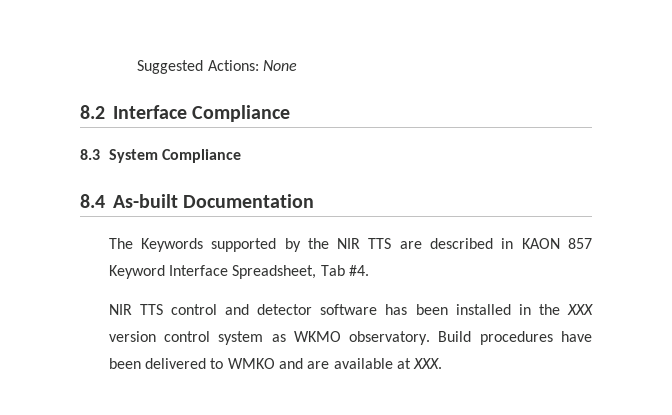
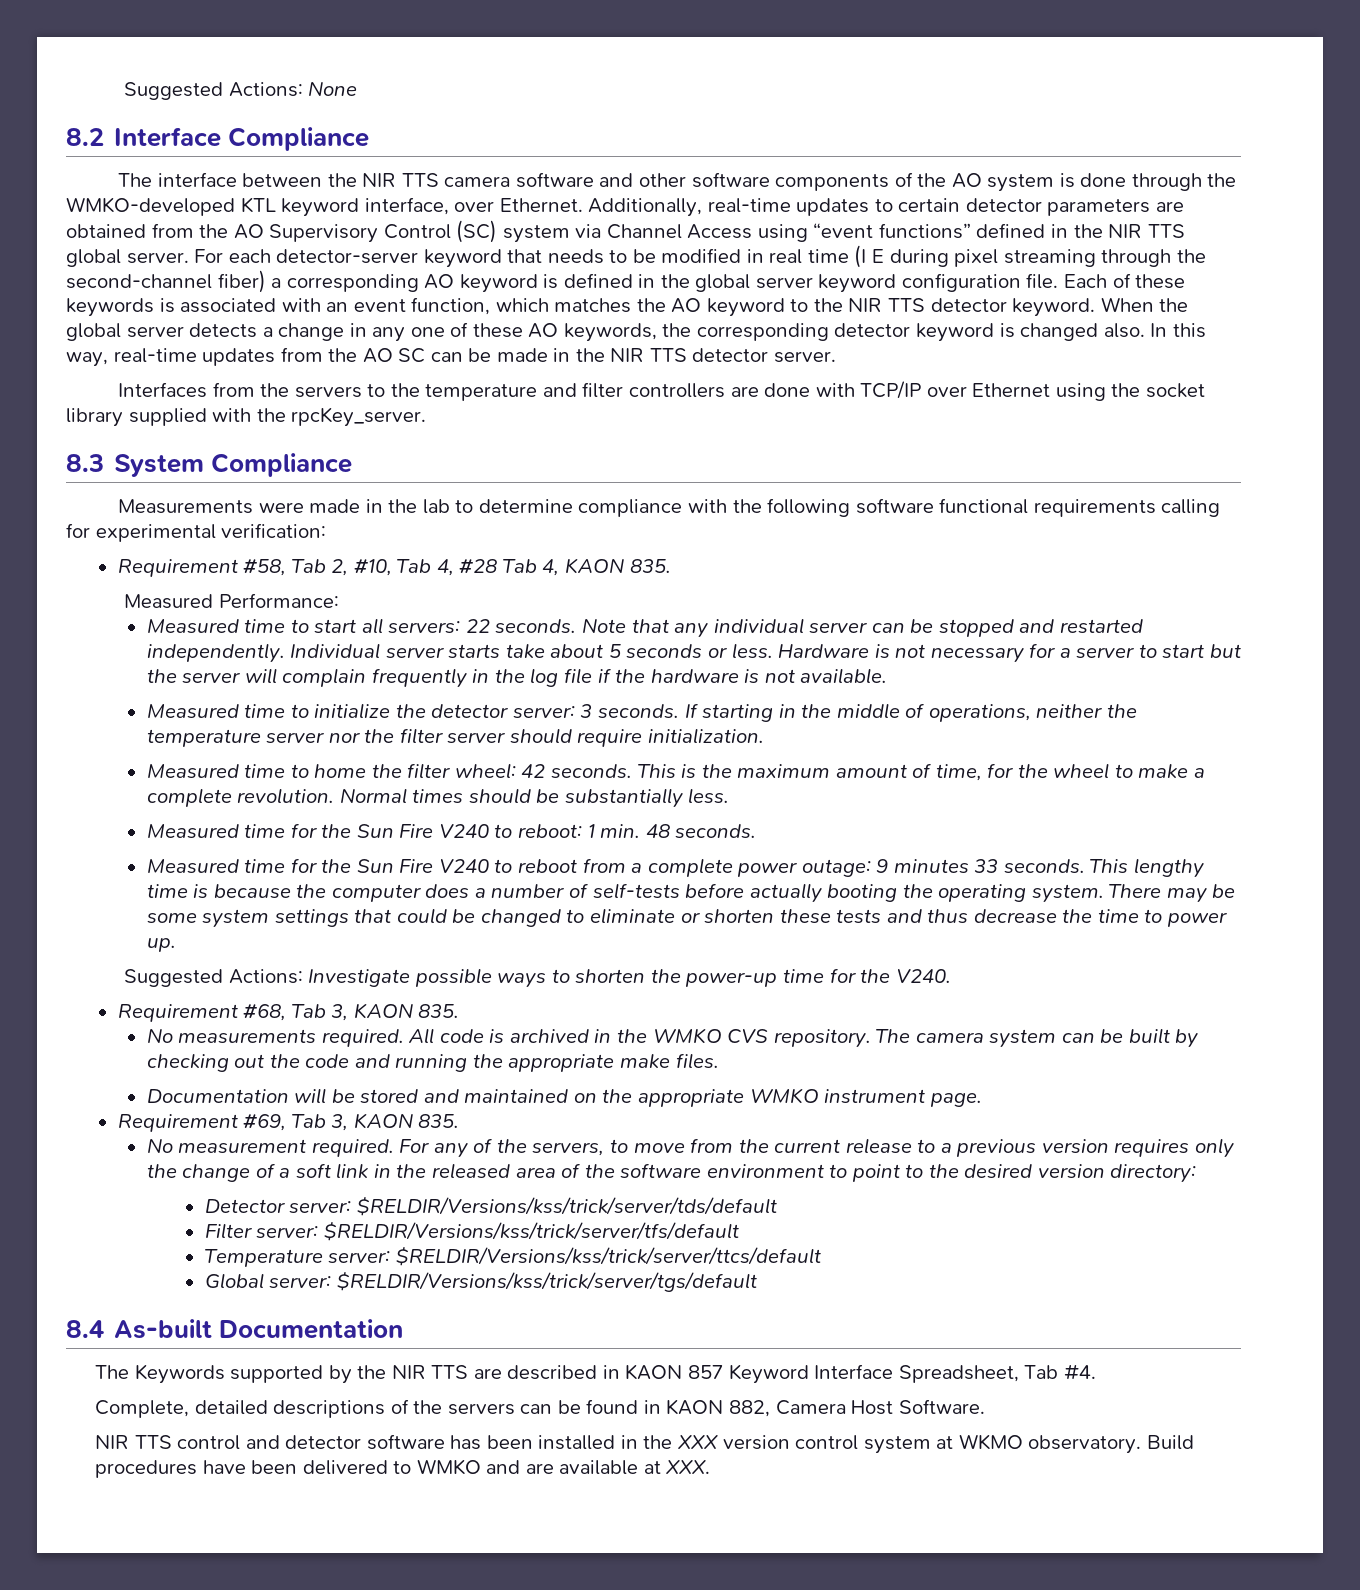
[80,149,241,163] 8.3 System Compliance -> [118,172,1237,192] [66,197,1184,217] [66,220,1185,243] [66,245,1206,268] [66,270,1186,293] [66,297,1189,317] [66,322,1206,342] [66,347,837,367] [118,381,1205,401] [66,407,427,427] [66,453,353,477] [118,498,1221,517] [66,523,327,542] [117,558,671,577] [124,593,339,609] [146,618,1143,638] [146,643,1241,663] [146,668,888,688] [146,703,1137,722] [146,728,765,747] [146,763,1205,781] [146,788,730,808] [146,823,757,838] [146,858,1204,878] [146,883,1236,903] [146,908,1227,928] [146,938,176,952] [124,968,951,988] [117,1003,460,1022] [146,1028,1199,1048] [146,1053,719,1072] [146,1088,982,1107] [117,1113,460,1132] [146,1138,1234,1158] [146,1163,1197,1183] [204,1197,778,1216] [204,1222,740,1241] [204,1247,822,1267] [204,1272,758,1292] The interface between the NIR TTS camera software and other software components of the AO system is done through the WMKO-developed KTL keyword interface, over Ethernet. Additionally, real-time updates to certain detector parameters are obtained from the AO Supervisory Control (SC) system via Channel Access using “event functions” defined in the NIR TTS global server. For each detector-server keyword that needs to be modified in real time (I E during pixel streaming through the second-channel fiber) a corresponding AO keyword is defined in the global server keyword configuration file. Each of these keywords is associated with an event function, which matches the AO keyword to the NIR TTS detector keyword. When the global server detects a change in any one of these AO keywords, the corresponding detector keyword is changed also. In this way, real-time updates from the AO SC can be made in the NIR TTS detector server. // Interfaces from the servers to the temperature and filter controllers are done with TCP/IP over Ethernet using the socket library supplied with the rpcKey_server. // 8.3 System Compliance // Measurements were made in the lab to determine compliance with the following software functional requirements calling for experimental verification: // Requirement #58, Tab 2, #10, Tab 4, #28 Tab 4, KAON 835. // Measured Performance: // Measured time to start all servers: 22 seconds. Note that any individual server can be stopped and restarted independently. Individual server starts take about 5 seconds or less. Hardware is not necessary for a server to start but the server will complain frequently in the log file if the hardware is not available. // Measured time to initialize the detector server: 3 seconds. If starting in the middle of operations, neither the temperature server nor the filter server should require initialization. // Measured time to home the filter wheel: 42 seconds. This is the maximum amount of time, for the wheel to make a complete revolution. Normal times should be substantially less. // Measured time for the Sun Fire V240 to reboot: 1 min. 48 seconds. // Measured time for the Sun Fire V240 to reboot from a complete power outage: 9 minutes 33 seconds. This lengthy time is because the computer does a number of self-tests before actually booting the operating system. There may be some system settings that could be changed to eliminate or shorten these tests and thus decrease the time to power up. // Suggested Actions: Investigate possible ways to shorten the power-up time for the V240. // Requirement #68, Tab 3, KAON 835. // No measurements required. All code is archived in the WMKO CVS repository. The camera system can be built by checking out the code and running the appropriate make files. // Documentation will be stored and maintained on the appropriate WMKO instrument page. // Requirement #69, Tab 3, KAON 835. // No measurement required. For any of the servers, to move from the current release to a previous version requires only the change of a soft link in the released area of the software environment to point to the desired version directory: // Detector server: $RELDIR/Versions/kss/trick/server/tds/default // Filter server: $RELDIR/Versions/kss/trick/server/tfs/default // Temperature server: $RELDIR/Versions/kss/trick/server/ttcs/default // Global server: $RELDIR/Versions/kss/trick/server/tgs/default
(369, 270) none -> [95,1399,985,1418] // Complete, detailed descriptions of the servers can be found in KAON 882, Camera Host Software.
[271,334,286,342] as -> [936,1436,954,1449] at

